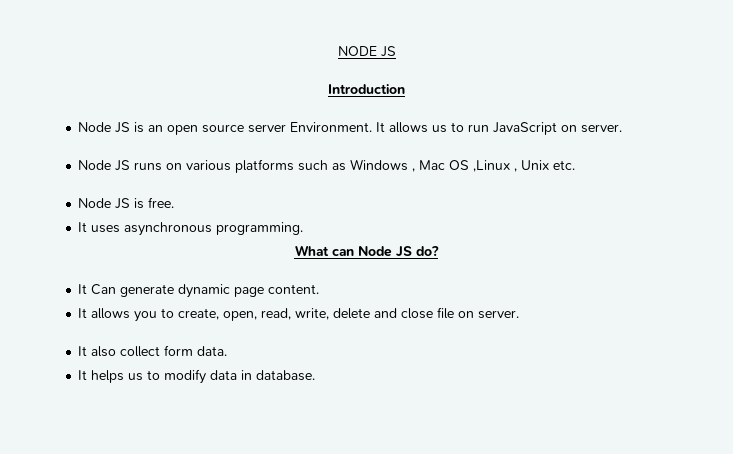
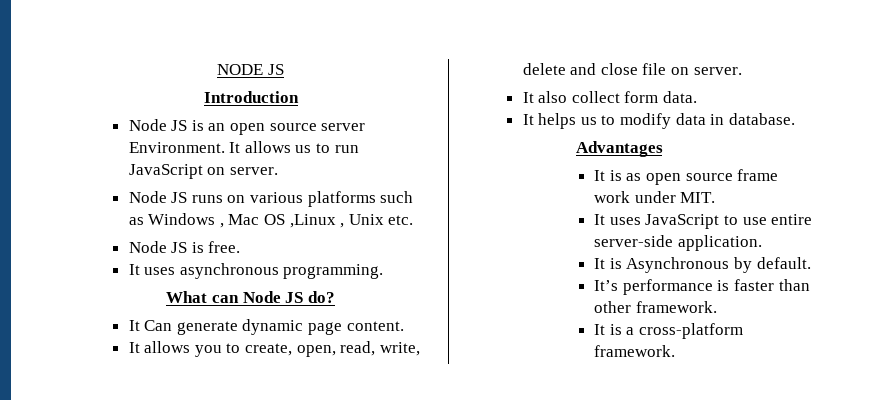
(316, 375) none -> [575,141,663,157] [594,169,779,185] [594,191,716,203] [594,214,813,229] [594,235,762,251] [594,257,811,273] [594,279,810,295] [594,301,717,313] [594,323,743,339] [594,345,676,357] // Advantages // It is as open source frame work under MIT. // It uses JavaScript to use entire server-side application. // It is Asynchronous by default. // It’s performance is faster than other framework. // It is a cross-platform framework.

